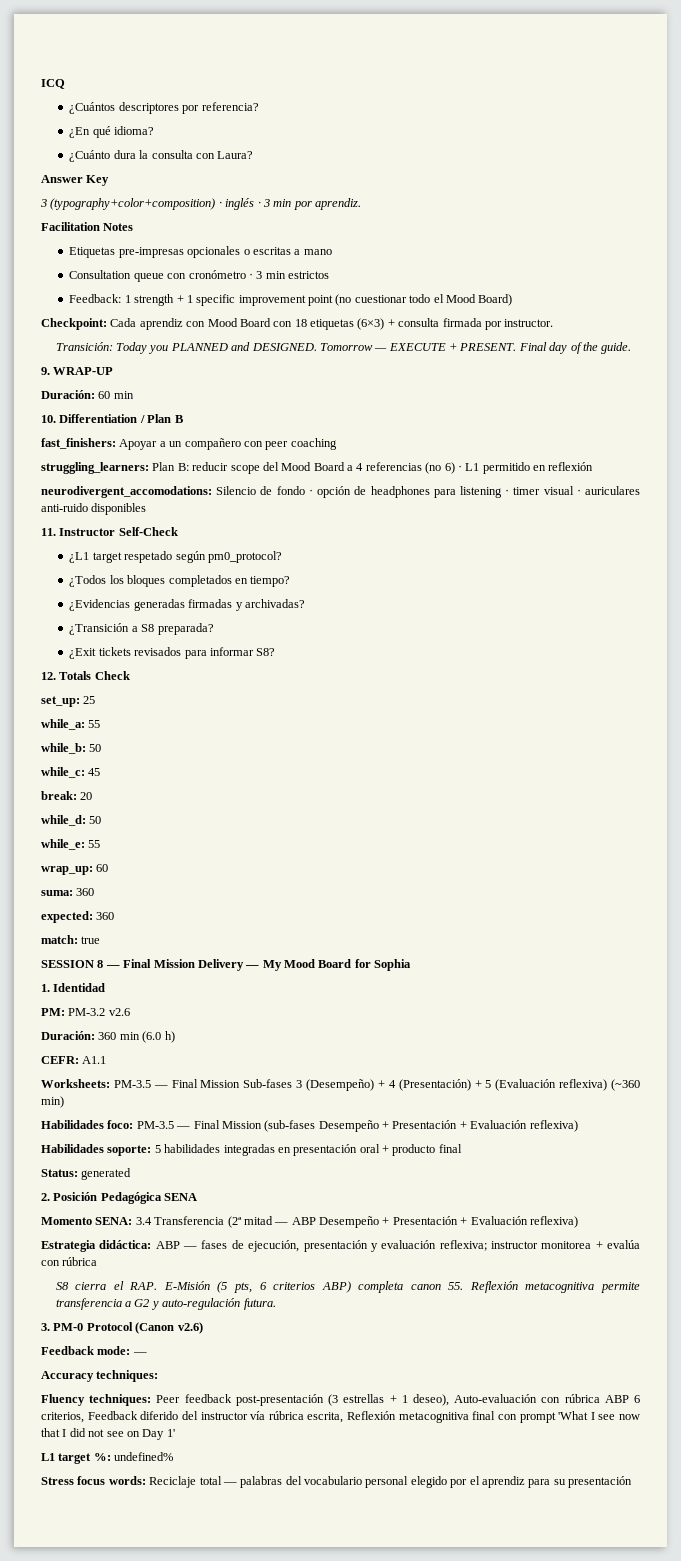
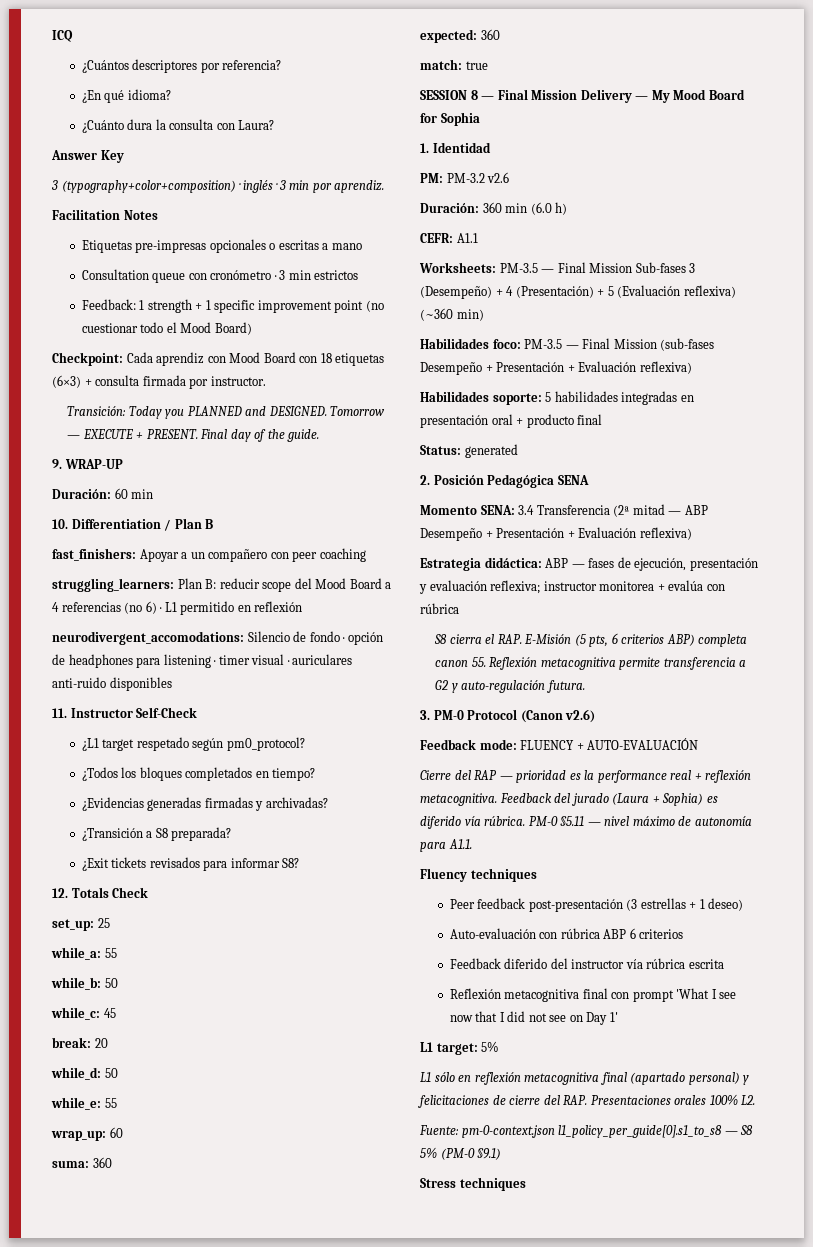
[132,1352,147,1355] [41,1370,159,1382] — // Accuracy techniques: -> [520,738,699,750] [420,770,752,783] [420,793,718,806] [420,816,752,829] [420,839,472,852] FLUENCY + AUTO-EVALUACIÓN // Cierre del RAP — prioridad es la performance real + reflexión metacognitiva. Feedback del jurado (Laura + Sophia) es diferido vía rúbrica. PM-0 §5.11 — nivel máximo de autonomía para A1.1.
[89,1394,152,1406] techniques: -> [470,868,537,882] techniques //
[412,1394,449,1406] deseo), -> [708,898,744,911] deseo) //
[41,1412,84,1423] criterios, -> [639,929,684,939] criterios //
[307,1412,344,1423] escrita, -> [688,959,724,969] escrita //
[58,1452,174,1464] [41,1476,632,1488] target %: undefined% // Stress focus words: Reciclaje total — palabras del vocabulario personal elegido por el aprendiz para su presentación -> [436,1041,500,1055] [420,1072,750,1085] [418,1094,756,1108] [419,1125,754,1138] [420,1147,502,1160] [420,1177,526,1191] target: 5% // L1 sólo en reflexión metacognitiva final (apartado personal) y felicitaciones de cierre del RAP. Presentaciones orales 100% L2. // Fuente: pm-0-context.json l1_policy_per_guide[0].s1_to_s8 — S8 5% (PM-0 §9.1) // Stress techniques

